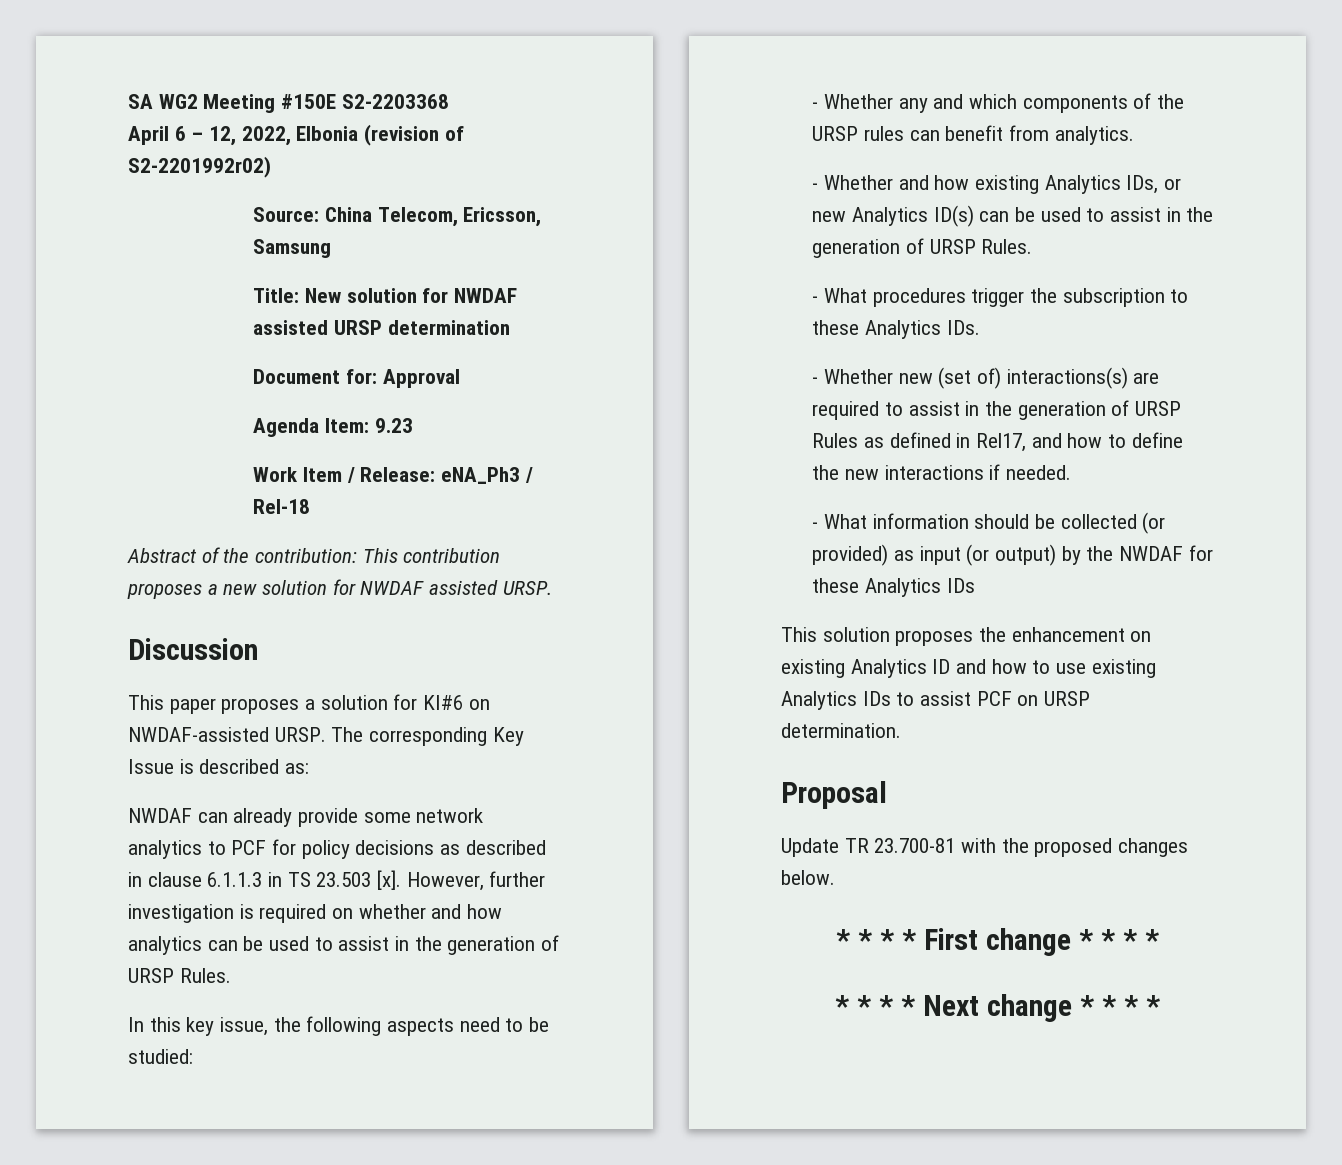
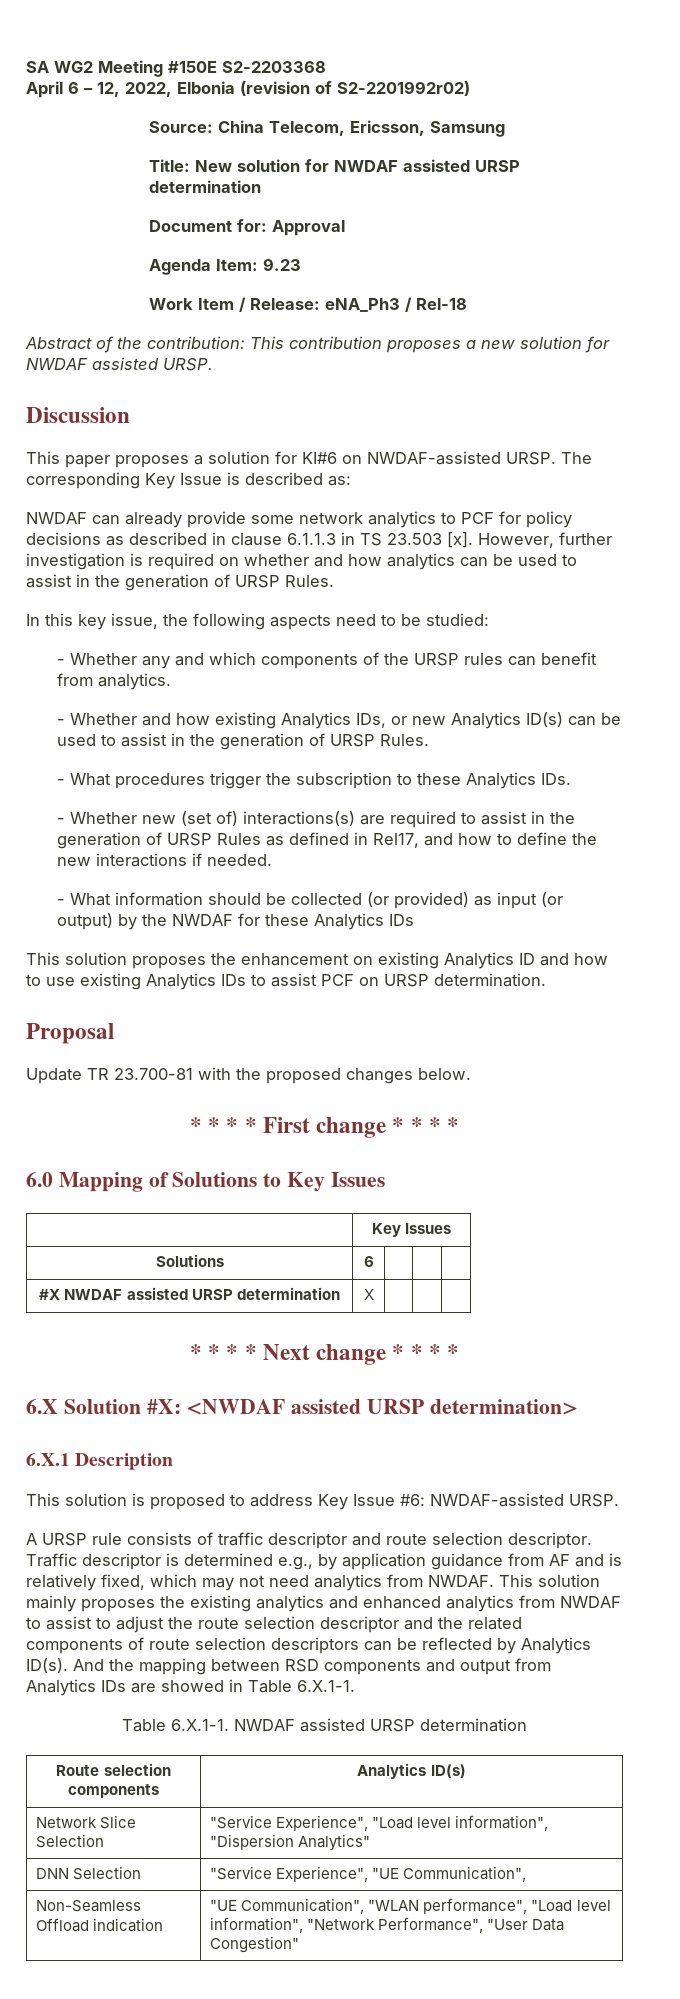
(1159, 939) none -> [26,1172,385,1192] [371,1223,452,1237] [155,1254,224,1267] [363,1256,374,1267] [39,1287,340,1300] [363,1289,374,1300] // 6.0 Mapping of Solutions to Key Issues // | Key Issues // Solutions | 6 | | | // #X NWDAF assisted URSP determination | X | | |
(1160, 1005) none -> [26,1398,578,1415] [26,1453,174,1470] [26,1493,619,1510] [26,1532,592,1549] [26,1553,622,1570] [26,1574,600,1591] [26,1595,621,1612] [26,1616,522,1633] [26,1637,591,1654] [26,1658,551,1675] [26,1679,355,1696] [122,1718,527,1732] [56,1763,171,1776] [68,1784,159,1798] [357,1763,466,1779] [36,1815,137,1829] [36,1834,105,1848] [210,1815,549,1831] [210,1834,371,1851] [36,1866,142,1880] [210,1866,527,1882] [36,1900,142,1912] [36,1918,164,1932] [210,1898,611,1914] [210,1917,565,1933] [210,1936,300,1953] // 6.X Solution #X: <NWDAF assisted URSP determination> // 6.X.1 Description // This solution is proposed to address Key Issue #6: NWDAF-assisted URSP. // A URSP rule consists of traffic descriptor and route selection descriptor. Traffic descriptor is determined e.g., by application guidance from AF and is relatively fixed, which may not need analytics from NWDAF. This solution mainly proposes the existing analytics and enhanced analytics from NWDAF to assist to adjust the route selection descriptor and the related components of route selection descriptors can be reflected by Analytics ID(s). And the mapping between RSD components and output from Analytics IDs are showed in Table 6.X.1-1. // Table 6.X.1-1. NWDAF assisted URSP determination // Route selection components | Analytics ID(s) // Network Slice Selection | "Service Experience", "Load level information", "Dispersion Analytics" // DNN Selection | "Service Experience", "UE Communication", // Non-Seamless Offload indication | "UE Communication", "WLAN performance", "Load level information", "Network Performance", "User Data Congestion"

